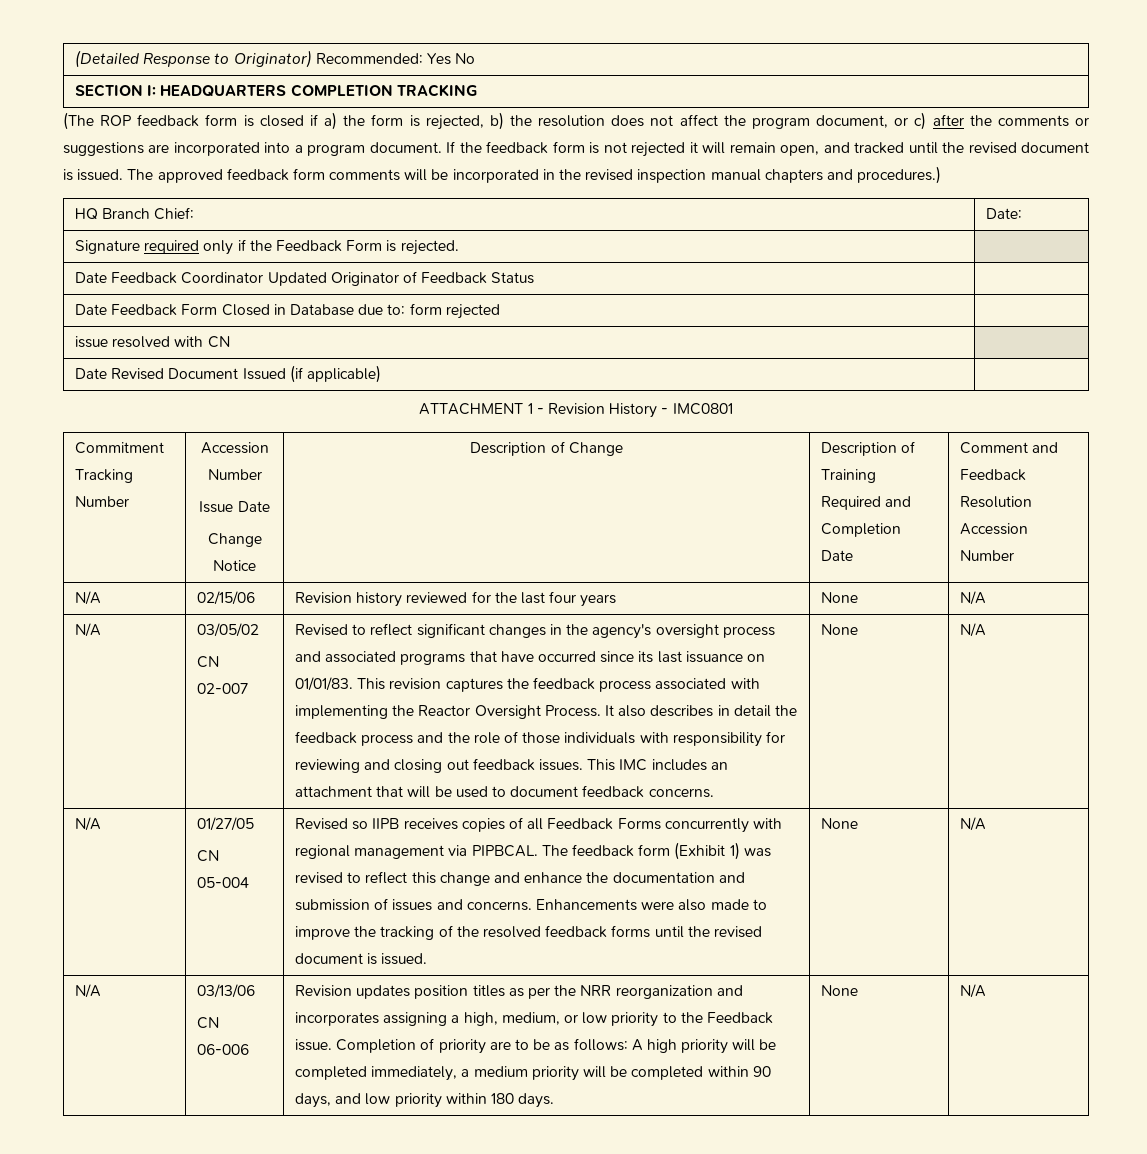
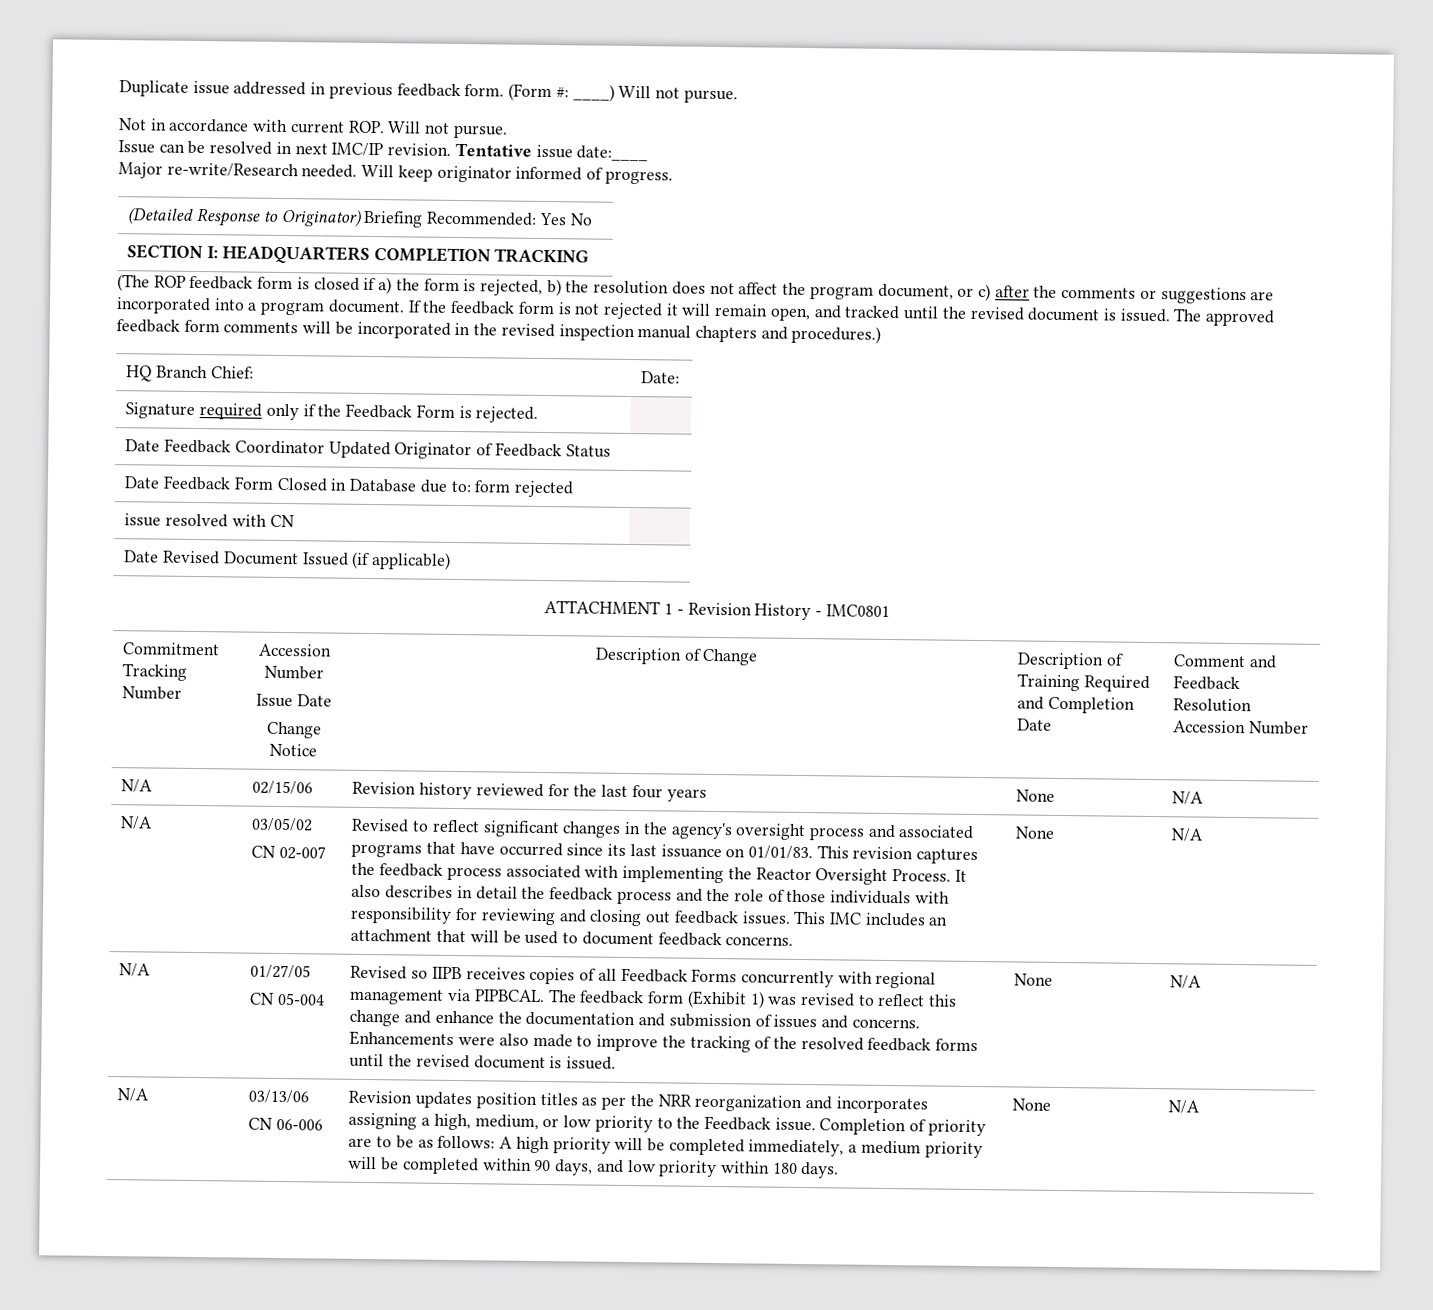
(75, 59) none -> [119,80,738,104] [119,118,508,139] [118,140,649,162] [118,162,673,185] Duplicate issue addressed in previous feedback form. (Form #: ____) Will not pursue. // Not in accordance with current ROP. Will not pursue. // Issue can be resolved in next IMC/IP revision. Tentative issue date:____ // Major re-write/Research needed. Will keep originator informed of progress. //
(312, 59) none -> [363,210,424,228] Briefing

